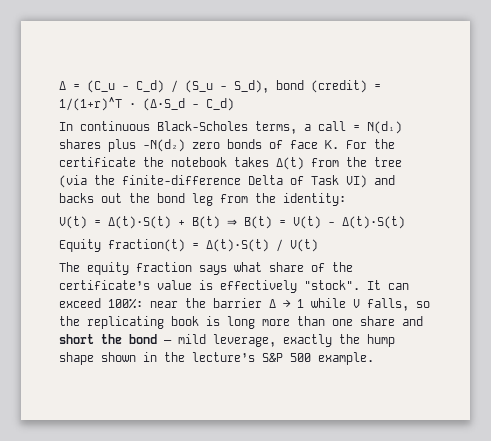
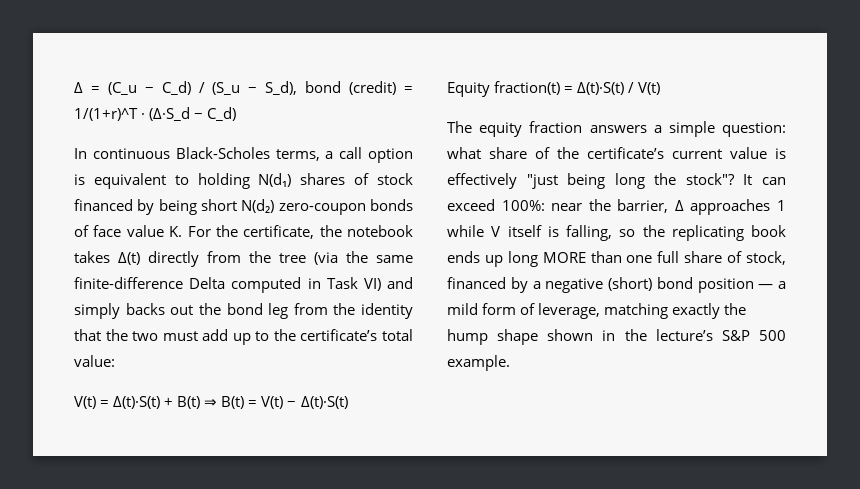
[353,121,402,134] [59,139,220,152] = N(d₁) shares plus −N(d₂) zero -> [368,148,413,163] [74,173,414,189] [74,199,366,215] option is equivalent to holding N(d₁) shares of stock financed by being short N(d₂) zero-coupon
(318, 144) none -> [126,225,164,237] value
[59,157,136,167] certificate -> [243,225,315,239] certificate,
(304, 163) none -> [148,251,199,267] directly
(115, 180) none -> [376,255,413,263] same
[290,176,304,185] of -> [231,277,321,293] computed in
(395, 180) none -> [74,303,120,319] simply
[283,193,346,206] identity: -> [361,303,413,319] [74,329,413,345] [74,355,115,367] identity that the two must add up to the certificate’s total value:
[199,265,227,275] says -> [589,121,786,137] answers a simple question:
(150, 285) none -> [672,149,722,159] current
[304,280,360,290] "stock". -> [526,173,735,189] "just being long the stock"?
[213,298,430,311] [59,316,423,329] [59,334,276,347] barrier Δ → 1 while V falls, so the replicating book is long more than one share and short the bond — mild leverage, -> [617,199,786,215] [447,225,786,241] [447,251,786,267] [447,277,786,293] [447,303,669,319] barrier, Δ approaches 1 while V itself is falling, so the replicating book ends up long MORE than one full share of stock, financed by a negative (short) bond position — a mild form of leverage, matching

